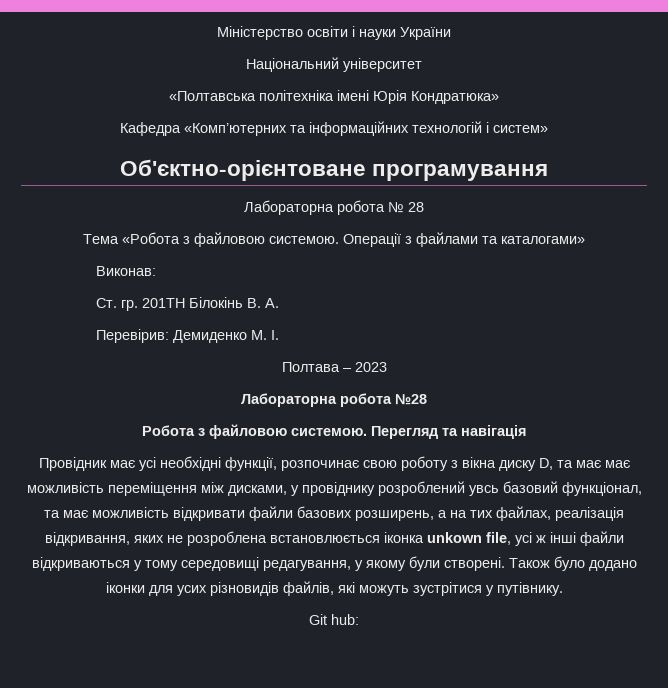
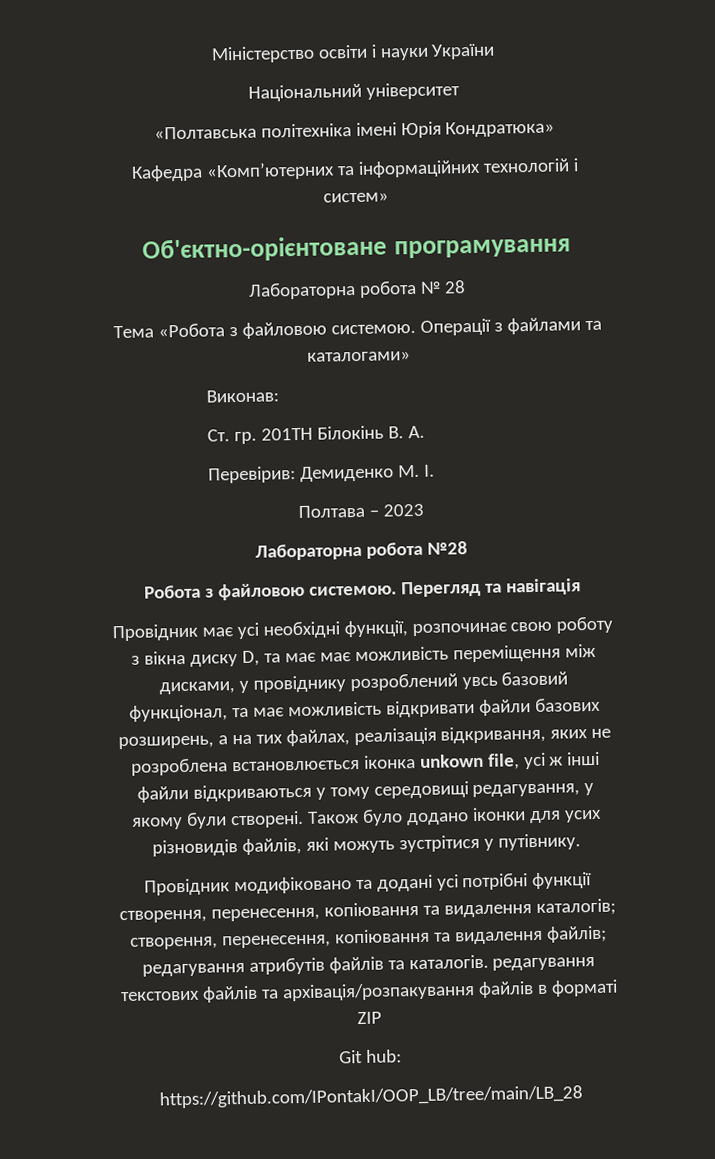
(563, 589) none -> [143,872,593,896] [119,898,616,924] [130,925,607,950] [141,954,596,977] [121,979,618,1003] [357,1011,382,1025] // Провідник модифіковано та додані усі потрібні функції створення, перенесення, копіювання та видалення каталогів; створення, перенесення, копіювання та видалення файлів; редагування атрибутів файлів та каталогів. редагування текстових файлів та архівація/розпакування файлів в форматі ZIP
(359, 619) none -> [158,1085,583,1109] // https://github.com/IPontakI/OOP_LB/tree/main/LB_28

